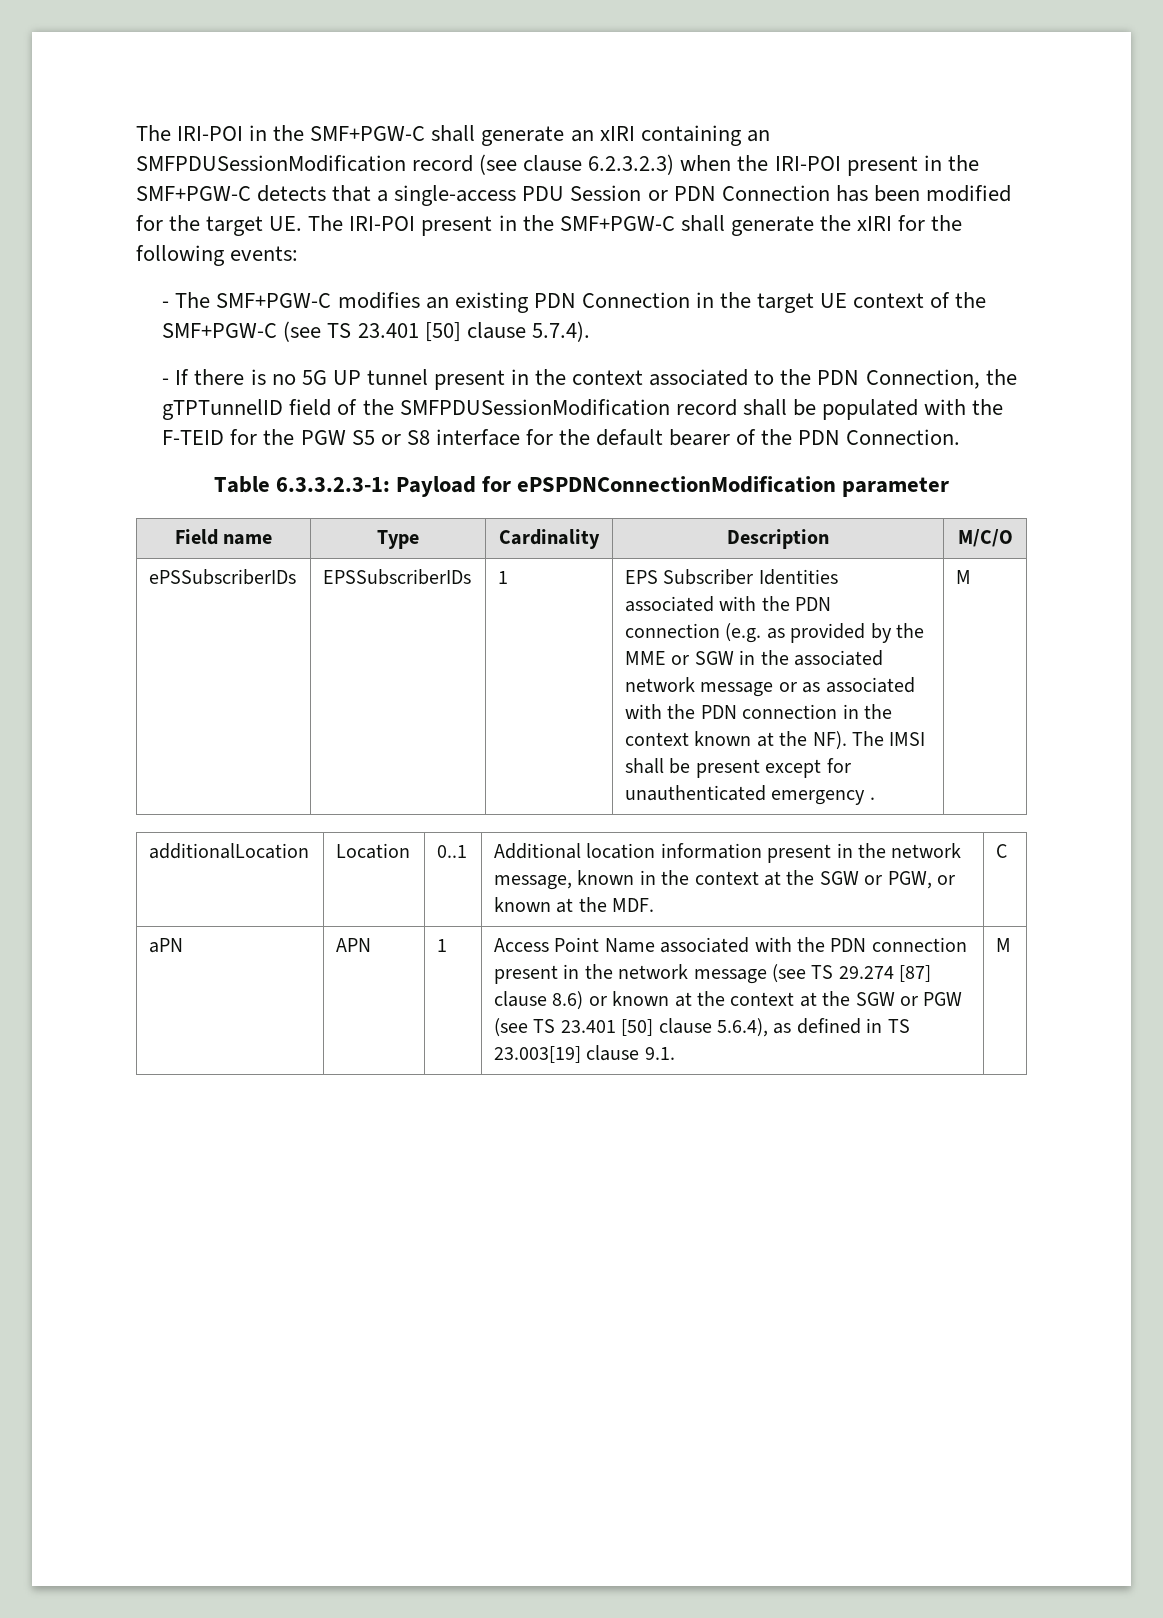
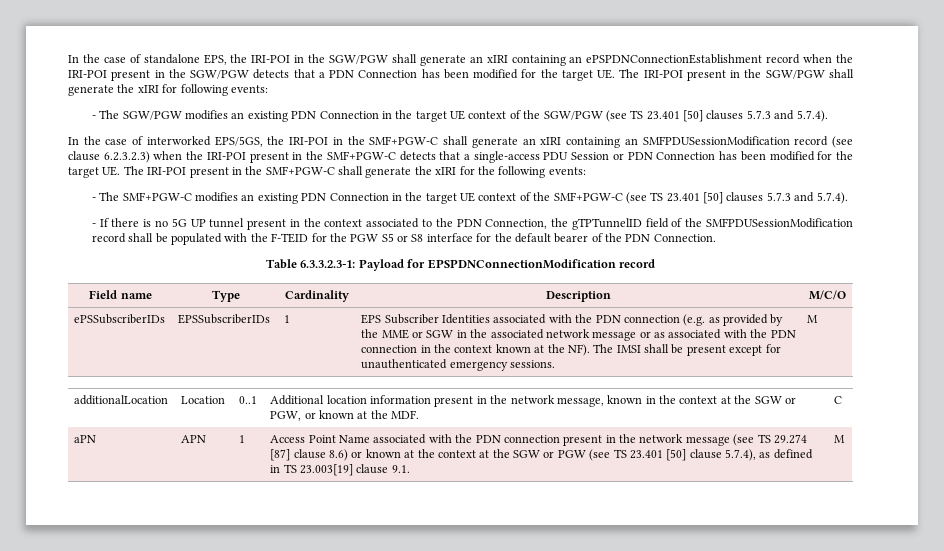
[136,125,171,141] The -> [68,54,853,66] [68,69,854,81] [68,84,268,96] [91,110,828,122] [68,136,285,147] In the case of standalone EPS, the IRI-POI in the SGW/PGW shall generate an xIRI containing an ePSPDNConnectionEstablishment record when the IRI-POI present in the SGW/PGW detects that a PDN Connection has been modified for the target UE. The IRI-POI present in the SGW/PGW shall generate the xIRI for following events: // - The SGW/PGW modifies an existing PDN Connection in the target UE context of the SGW/PGW (see TS 23.401 [50] clauses 5.7.3 and 5.7.4). // In the case of interworked EPS/5GS, the
[466,322,526,339] clause -> [726,192,815,202] clauses 5.7.3 and
[517,476,950,497] ePSPDNConnectionModification parameter -> [427,259,655,269] EPSPDNConnectionModification record
[869,797,875,800] . -> [510,360,556,368] sessions.
[717,1018,769,1037] 5.6.4), -> [725,449,757,461] 5.7.4),

